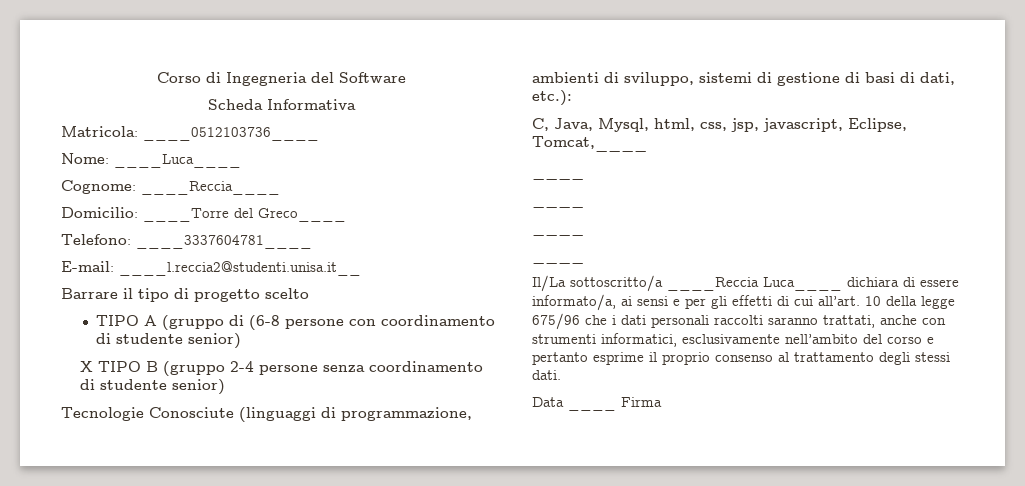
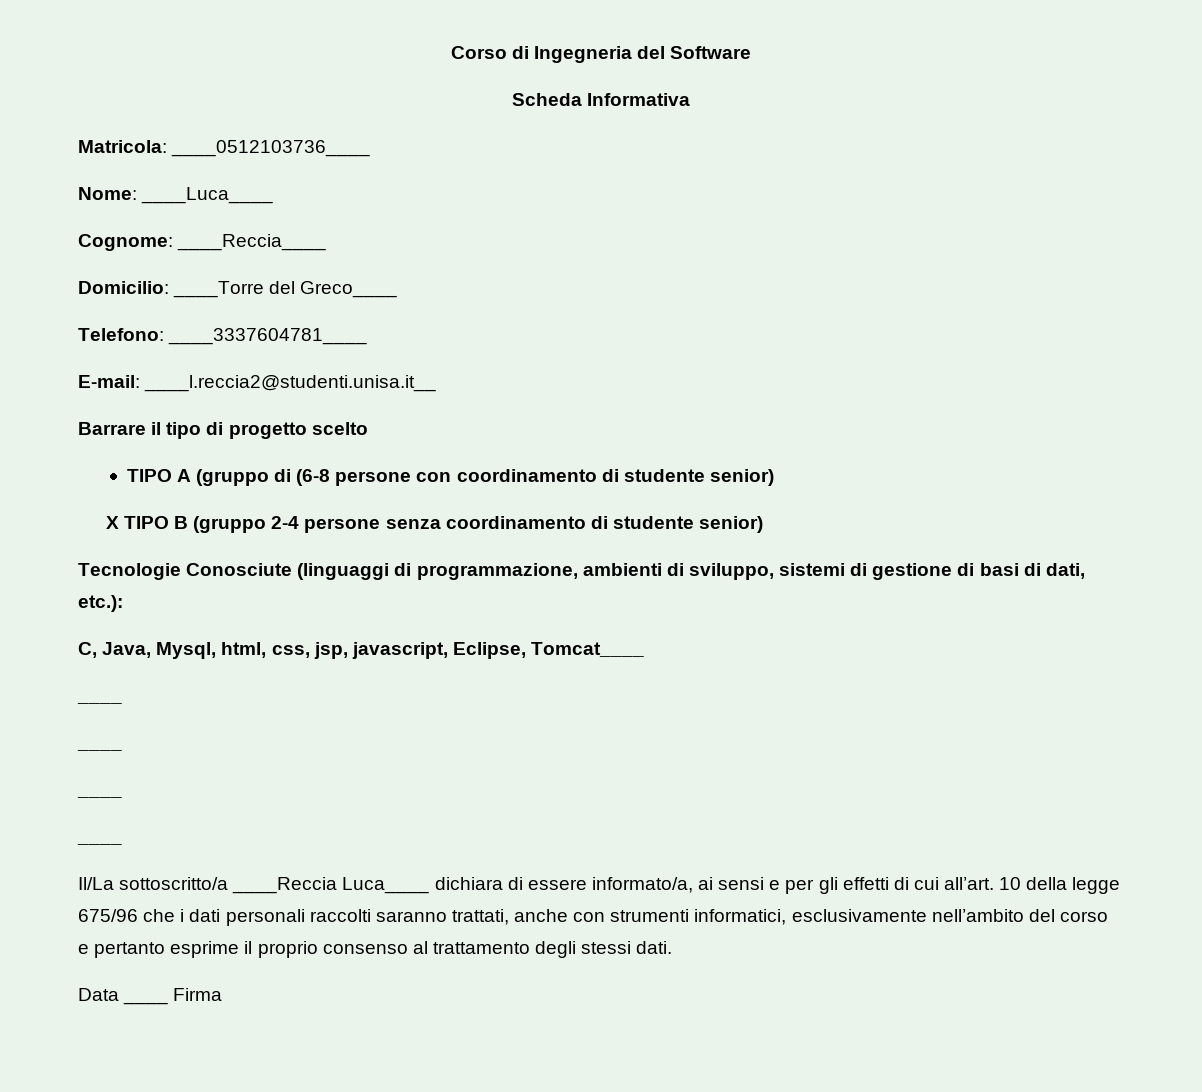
[532,136,647,152] Tomcat,____ -> [531,642,645,657] Tomcat____

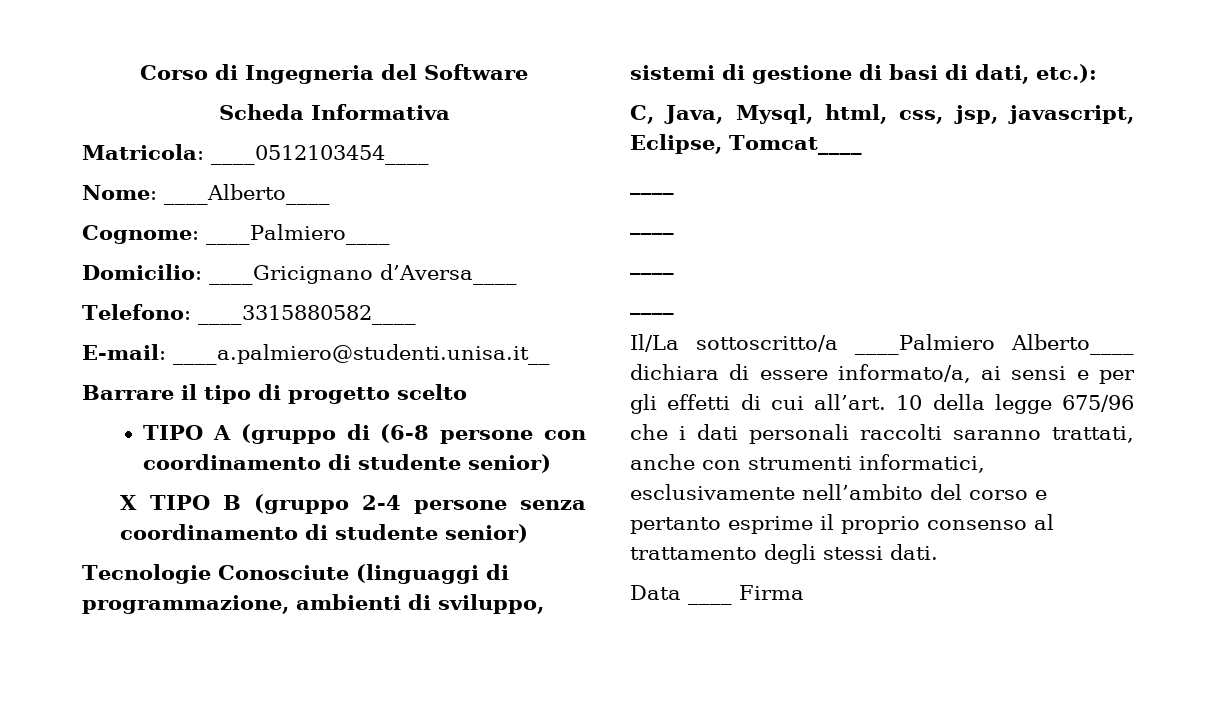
[171,140,371,157] ____0512103736____ -> [211,145,429,165] ____0512103454____
[141,187,274,204] ____Luca____ -> [164,184,330,205] ____Alberto____
[177,234,327,251] ____Reccia____ -> [206,224,390,245] ____Palmiero____
[173,281,398,298] ____Torre del Greco____ -> [209,264,517,285] ____Gricignano d’Aversa____
[168,328,368,345] ____3337604781____ -> [197,305,416,325] ____3315880582____
[144,375,437,392] ____l.reccia2@studenti.unisa.it__ -> [173,344,550,365] ____a.palmiero@studenti.unisa.it__
[232,877,430,894] ____Reccia Luca____ -> [855,334,1134,355] ____Palmiero Alberto____

